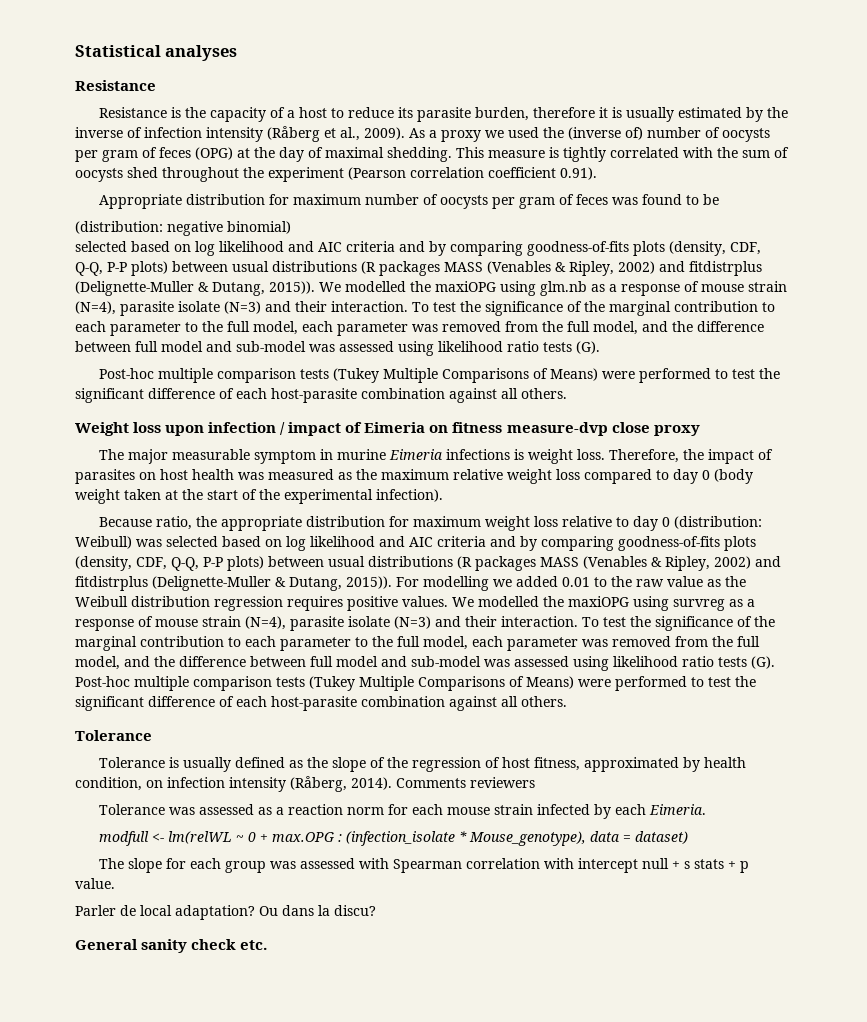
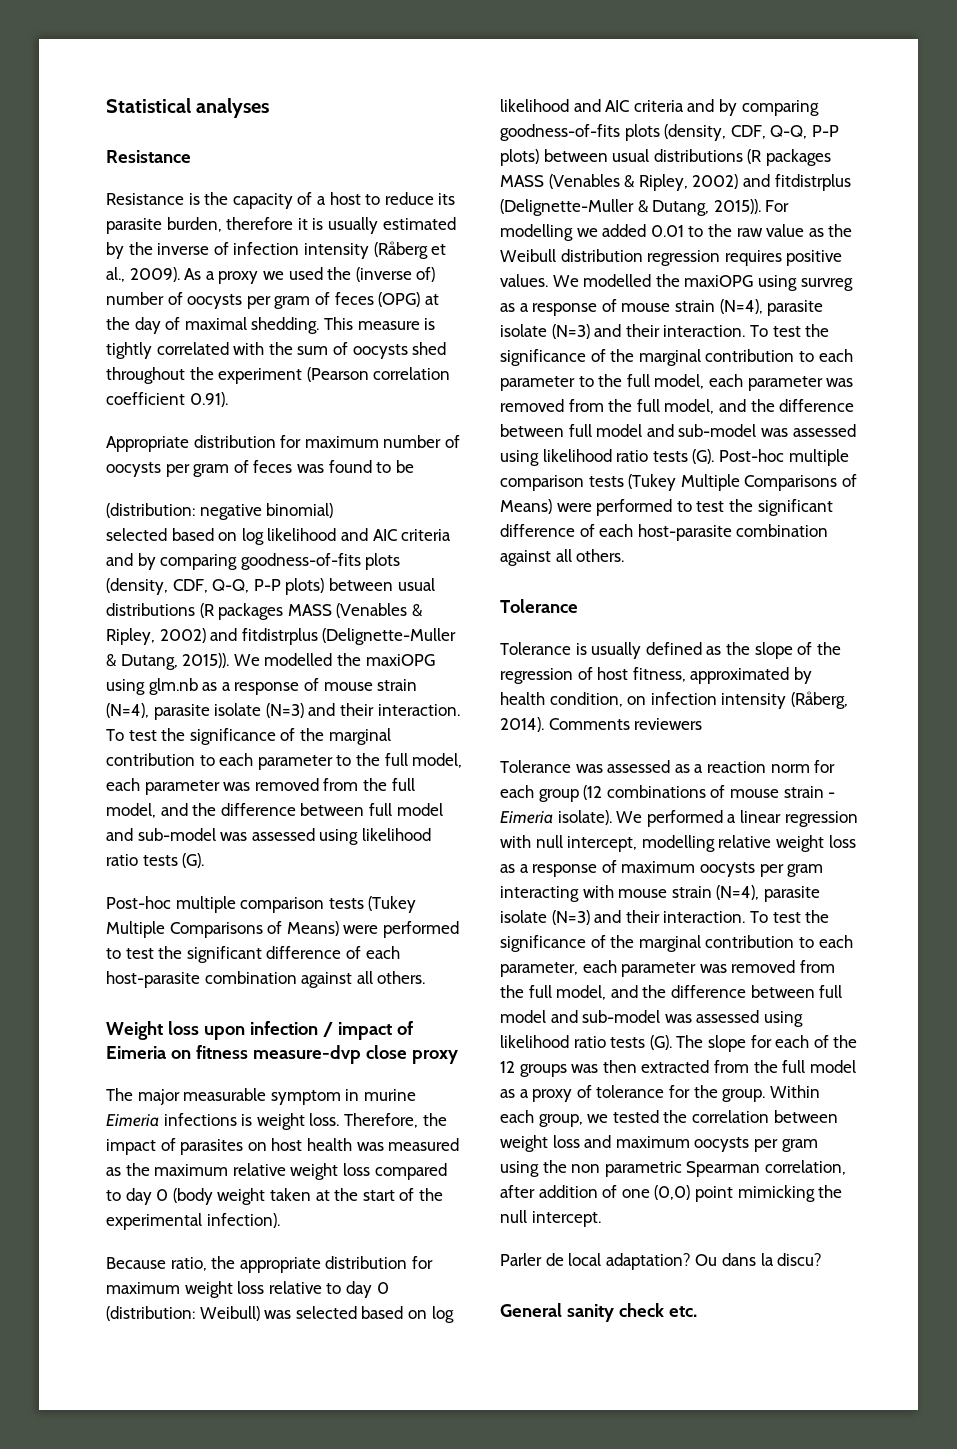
[447,804,707,819] [99,831,689,846] [99,858,750,873] [75,878,115,889] mouse strain infected by each Eimeria. // modfull <- lm(relWL ~ 0 + max.OPG : (infection_isolate * Mouse_genotype), data = dataset) // The slope for each group was assessed with Spearman correlation with intercept null + s stats + p value. -> [538,785,836,802] [500,810,858,827] [500,835,856,852] [500,860,824,877] [500,885,820,902] [500,910,830,925] [500,935,853,952] [500,960,835,977] [500,985,843,1000] [500,1010,803,1027] [500,1035,858,1052] [500,1060,856,1077] [500,1085,820,1102] [500,1110,838,1127] [500,1135,818,1152] [500,1160,846,1177] [500,1185,843,1202] [500,1210,601,1227] group (12 combinations of mouse strain - Eimeria isolate). We performed a linear regression with null intercept, modelling relative weight loss as a response of maximum oocysts per gram interacting with mouse strain (N=4), parasite isolate (N=3) and their interaction. To test the significance of the marginal contribution to each parameter, each parameter was removed from the full model, and the difference between full model and sub-model was assessed using likelihood ratio tests (G). The slope for each of the 12 groups was then extracted from the full model as a proxy of tolerance for the group. Within each group, we tested the correlation between weight loss and maximum oocysts per gram using the non parametric Spearman correlation, after addition of one (0,0) point mimicking the null intercept.

